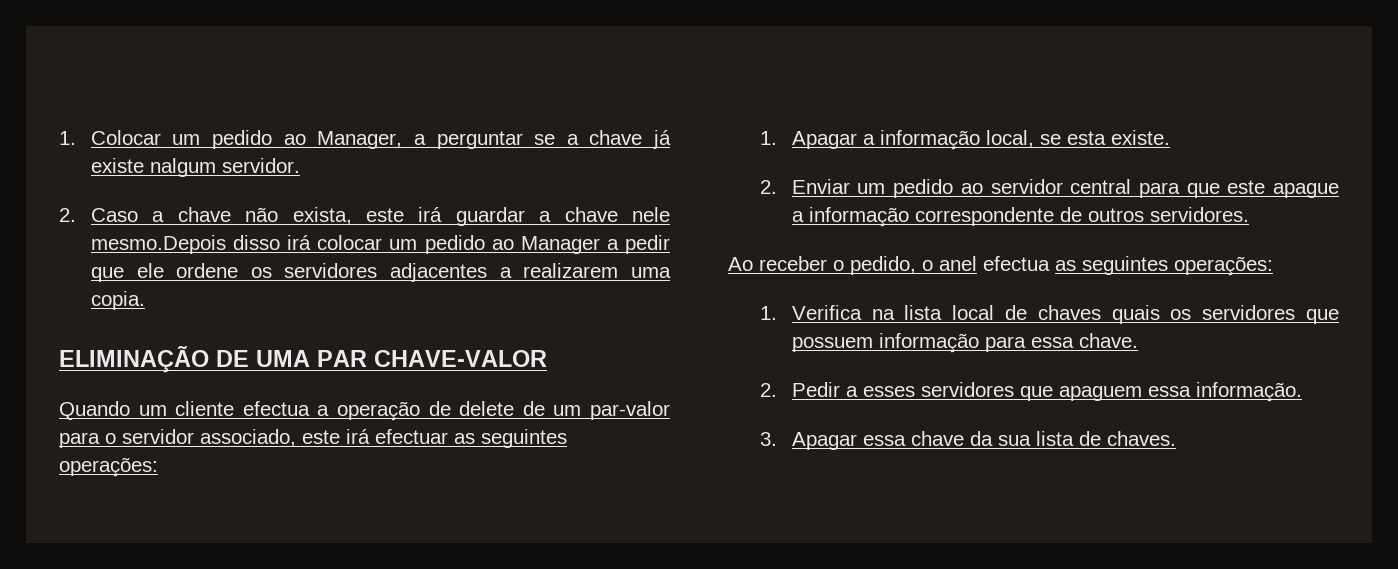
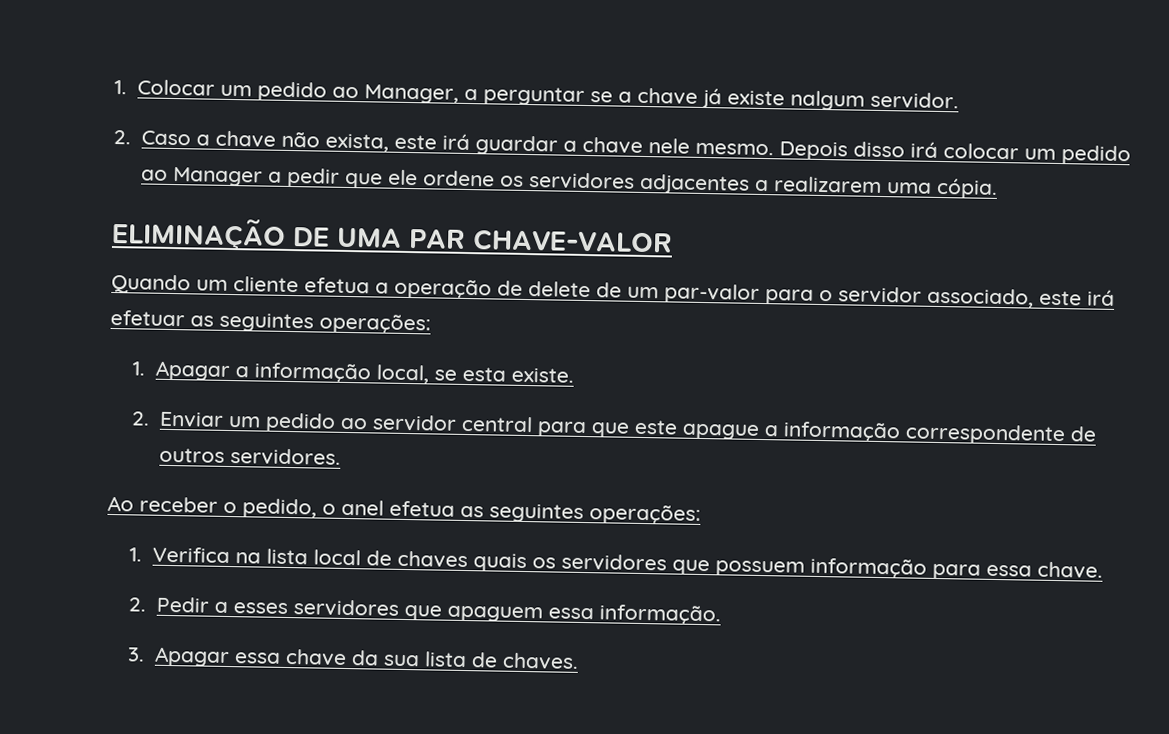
[90,235,226,254] mesmo.Depois -> [694,141,848,161] mesmo. Depois
[90,291,145,310] copia. -> [935,177,998,199] cópia.
[242,401,310,416] efectua -> [304,277,370,294] efetua
[375,429,448,444] efectuar -> [110,309,185,327] efetuar
[983,256,1050,271] efectua -> [389,500,455,517] efetua

